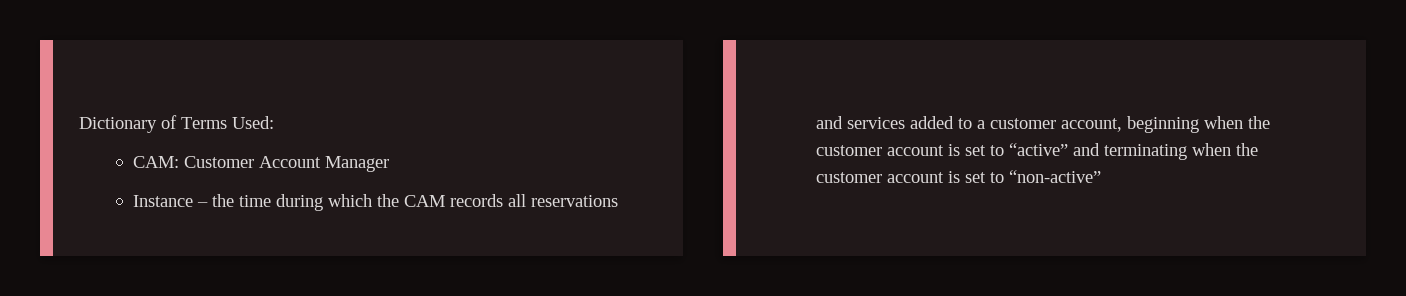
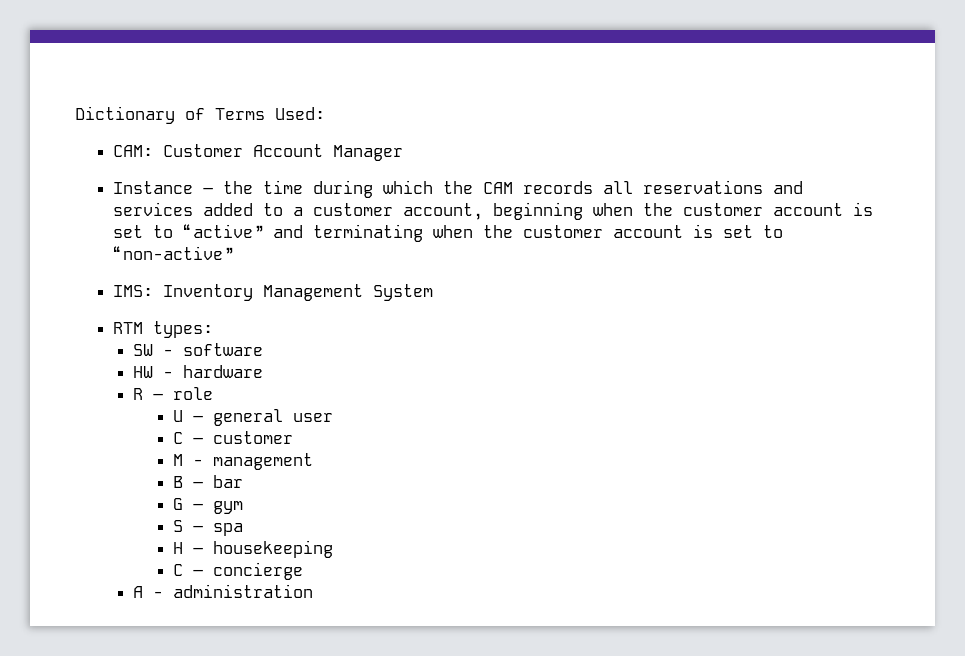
(1102, 176) none -> [113,284,434,301] [113,321,214,338] [133,343,264,356] [133,365,264,378] [133,387,214,400] [172,409,333,426] [172,431,293,444] [172,453,313,470] [172,475,243,488] [172,498,243,514] [172,520,243,536] [172,540,333,558] [172,562,303,580] [133,584,314,598] // IMS: Inventory Management System // RTM types: // SW - software // HW - hardware // R – role // U – general user // C – customer // M - management // B – bar // G – gym // S – spa // H – housekeeping // C – concierge // A - administration

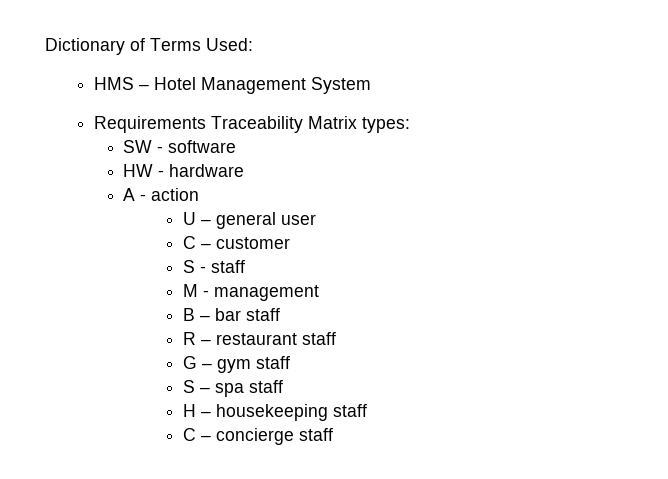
[113,144,404,161] [113,180,804,198] [113,202,874,220] [113,224,784,242] [113,246,234,260] [113,284,254,301] CAM: Customer Account Manager // Instance – the time during which the CAM records all reservations and services added to a customer account, beginning when the customer account is set to “active” and terminating when the customer account is set to “non-active” // IMS: Inventory -> [93,77,196,90] HMS – Hotel
[113,322,144,334] RTM -> [93,116,357,133] Requirements Traceability Matrix
[133,387,214,400] R – role -> [123,188,200,201] A - action
(293, 437) none -> [182,260,245,273] // S - staff
(243, 481) none -> [245,308,280,321] [182,332,336,345] staff // R – restaurant staff
(243, 507) none -> [255,356,290,369] staff
(243, 529) none -> [248,380,283,393] staff
(333, 549) none -> [332,404,367,417] staff
[133,584,314,598] // A - administration -> [298,428,333,441] staff

